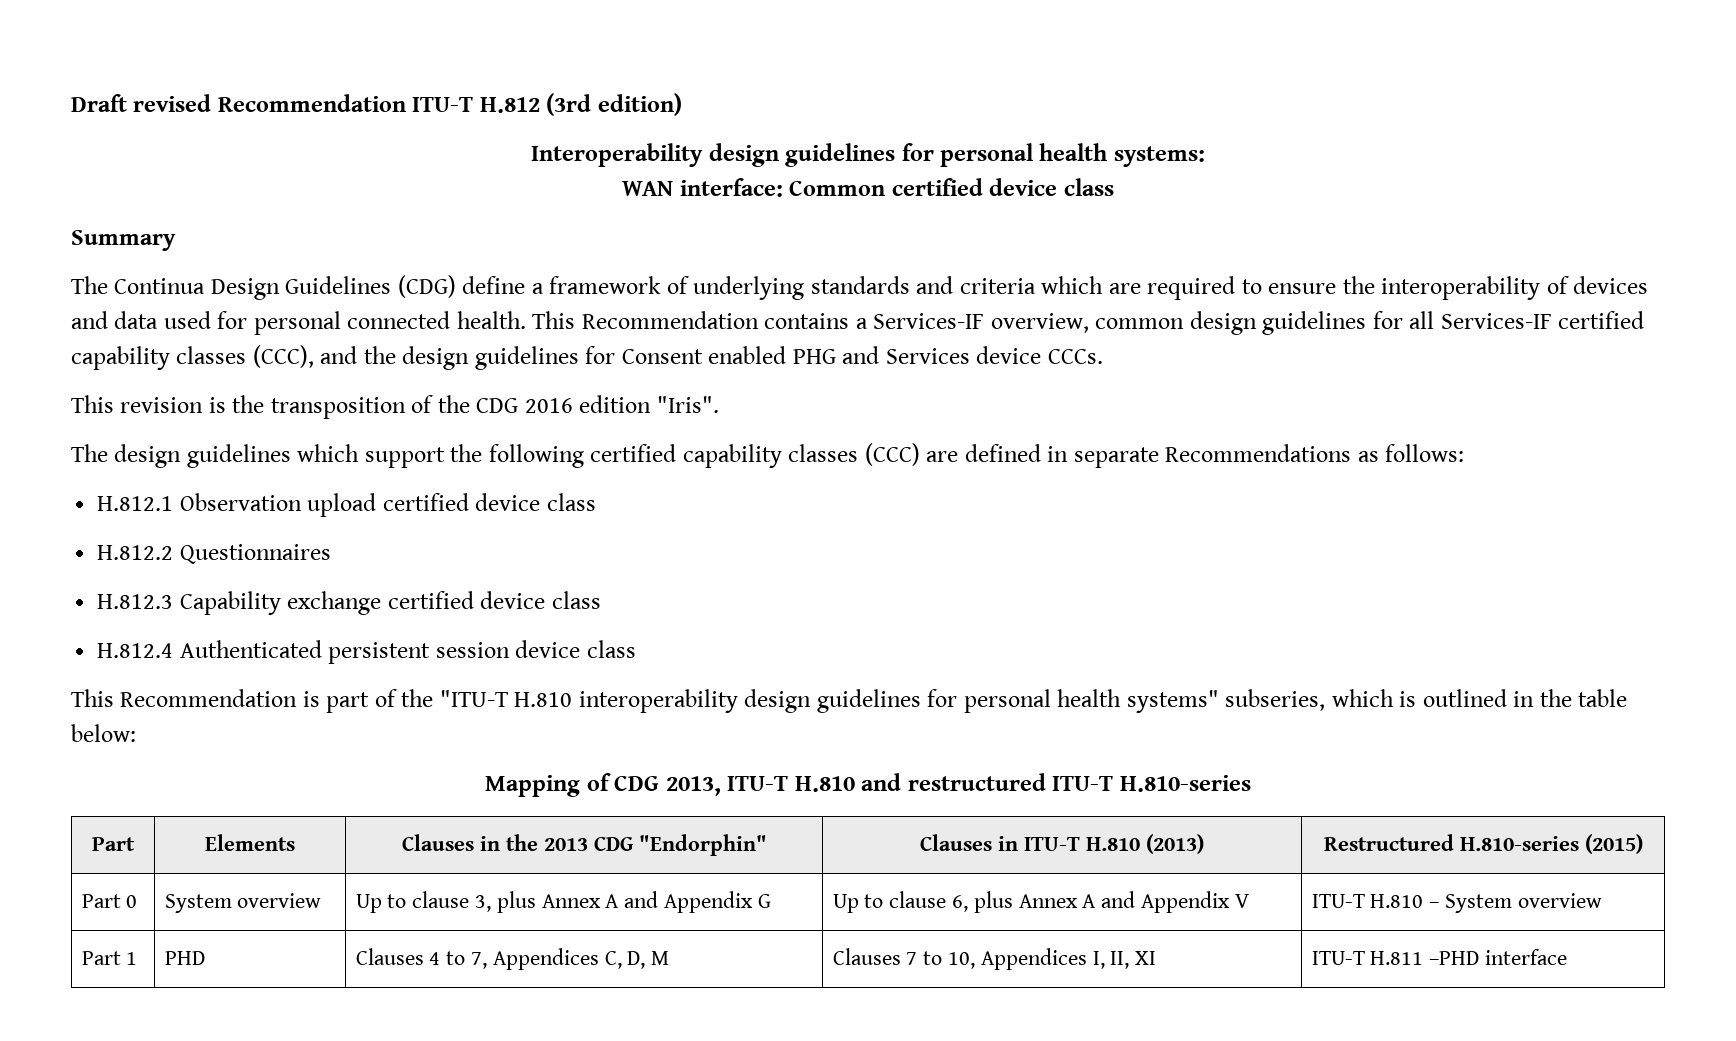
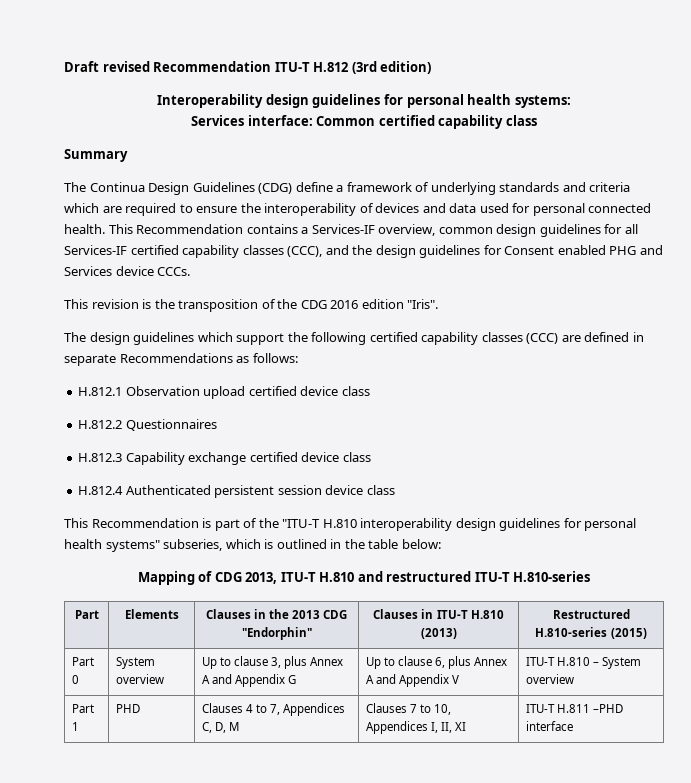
[622,181,674,196] WAN -> [191,115,245,126] Services
[989,178,1058,196] device -> [438,115,504,129] capability

